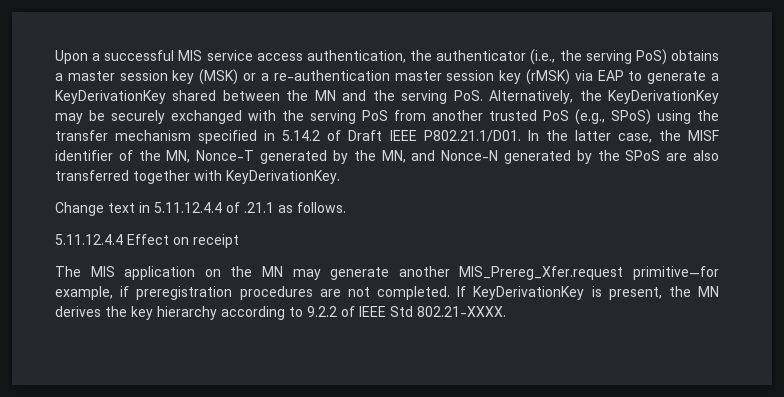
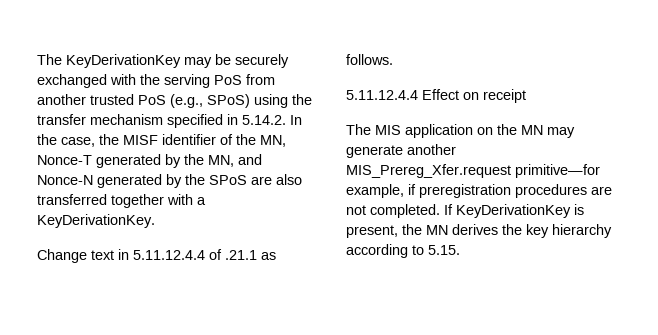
[55,49,719,65] [55,69,719,85] [55,90,602,104] Upon a successful MIS service access authentication, the authenticator (i.e., the serving PoS) obtains a master session key (MSK) or a re-authentication master session key (rMSK) via EAP to generate a KeyDerivationKey shared between the MN and the serving PoS. Alternatively, the -> [37,54,62,65] The
[282,130,521,142] 5.14.2 of Draft IEEE P802.21.1/D01. -> [242,115,286,125] 5.14.2.
[574,130,611,141] latter -> (57, 139) none
(222, 175) none -> [197,197,206,205] a
[307,306,506,317] 9.2.2 of IEEE Std 802.21-XXXX. -> [428,245,460,255] 5.15.

